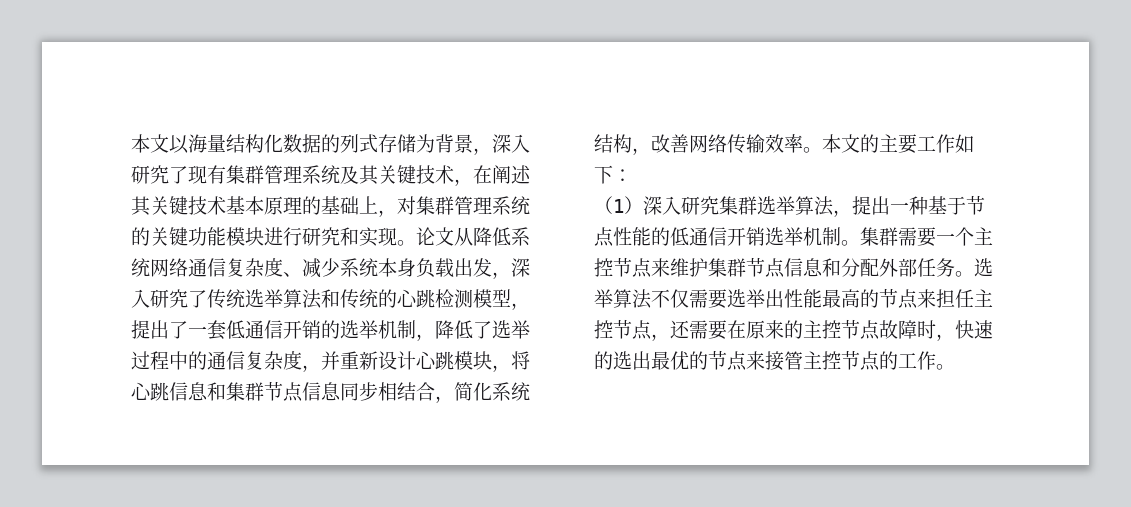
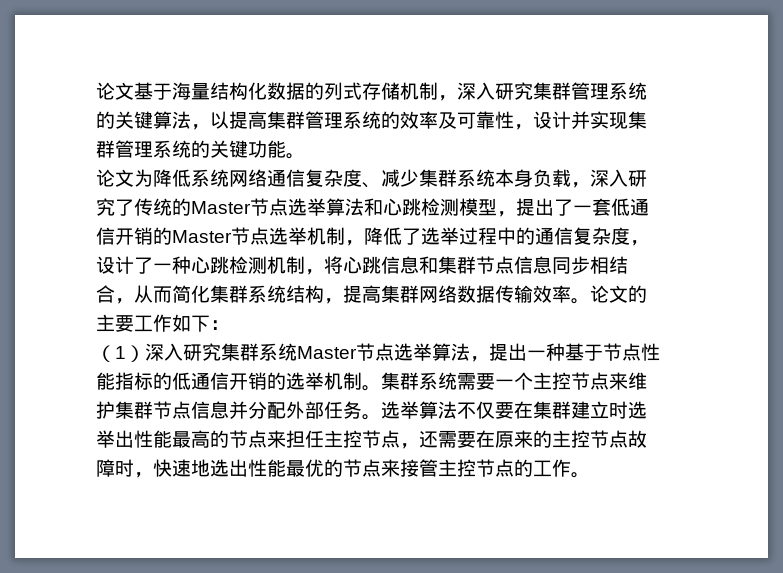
[131,134,189,154] 本文以 -> [96,82,172,100] 论文基于
[416,134,530,155] [131,165,531,186] [131,196,416,217] 为背景，深入研究了现有集群管理系统及其关键技术，在阐述其关键技术基本原理的基础上，对 -> [400,82,647,101] [96,111,628,130] 机制，深入研究集群管理系统的关键算法，以提高集群管理系统的效率及可靠性，设计并实现
[226,227,473,247] 模块进行研究和实现。论文从 -> [286,153,305,159] [96,169,153,187] 。 // 论文为
(340, 267) none -> [419,169,457,187] 集群
[454,258,492,277] 出发 -> (571, 178) none
(245, 298) none -> [172,198,288,216] 的Master节点
[340,289,397,308] 传统的 -> (383, 207) none
(340, 329) none -> [172,227,269,245] Master节点
[321,351,492,370] 并重新设计心跳模块 -> [96,256,305,274] 设计了一种心跳检测机制
[454,382,530,401] [594,134,727,155] 简化系统结构，改善网络 -> [134,285,495,304] 从而简化集群系统结构，提高集群网络数据
[822,134,841,153] 本 -> [590,285,609,303] 论
(757, 205) none -> [259,343,394,361] 系统Master节点
(651, 236) none -> [115,372,153,390] 指标
(765, 236) none -> [267,372,286,390] 的
(898, 236) none -> [419,372,457,390] 系统
[822,258,841,277] 和 -> [229,401,248,419] 并
[689,289,727,309] 需要 -> [495,401,628,419] 要在集群建立时
[594,351,651,370] 的选出 -> [191,459,286,477] 地选出性能

